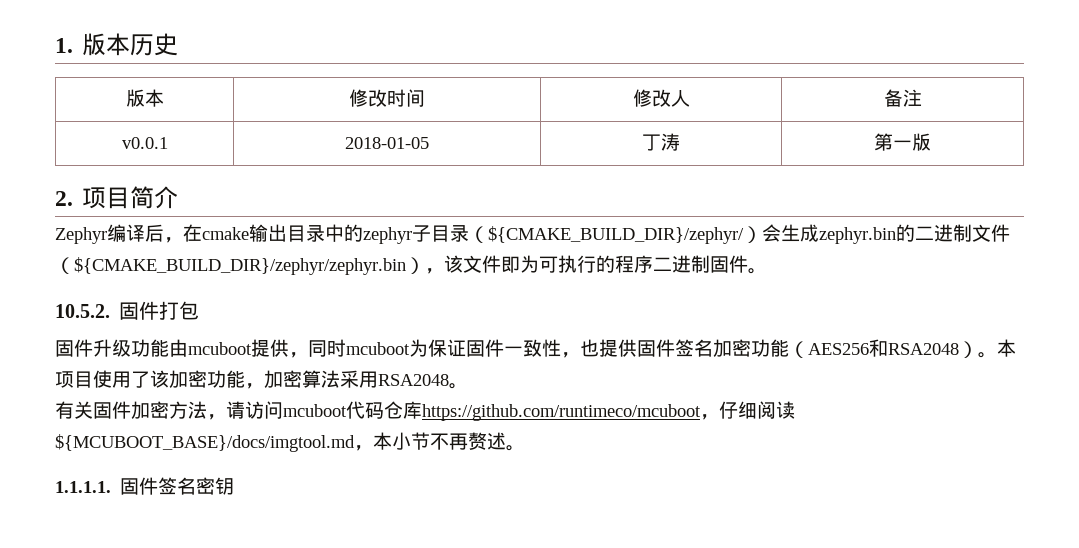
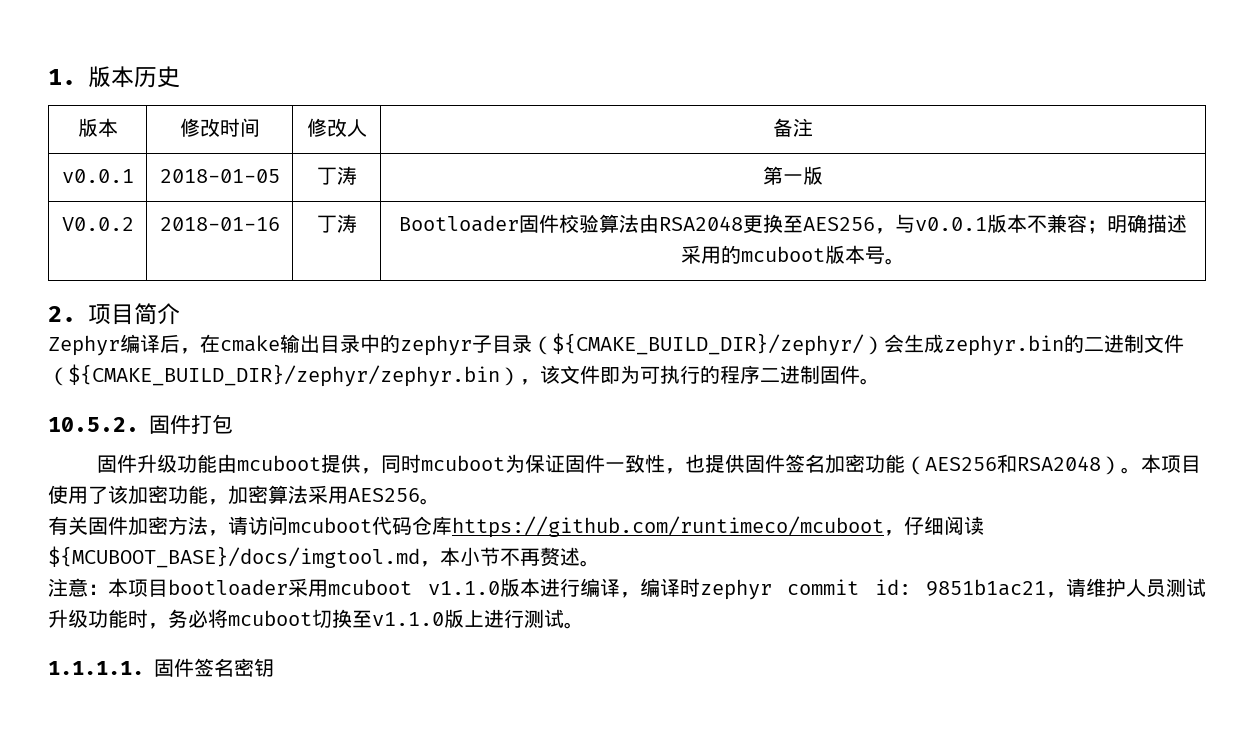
(931, 142) none -> [61,217,134,231] [159,217,280,231] [316,214,357,233] [399,214,1187,234] [681,245,905,265] // V0.0.2 | 2018-01-16 | 丁涛 | Bootloader固件校验算法由RSA2048更换至AES256，与v0.0.1版本不兼容；明确描述采用的mcuboot版本号。
[378,374,449,386] RSA2048 -> [348,488,420,502] AES256
(525, 448) none -> [48,578,1206,600] [48,609,584,629] // 注意：本项目bootloader采用mcuboot v1.1.0版本进行编译，编译时zephyr commit id: 9851b1ac21，请维护人员测试升级功能时，务必将mcuboot切换至v1.1.0版上进行测试。

